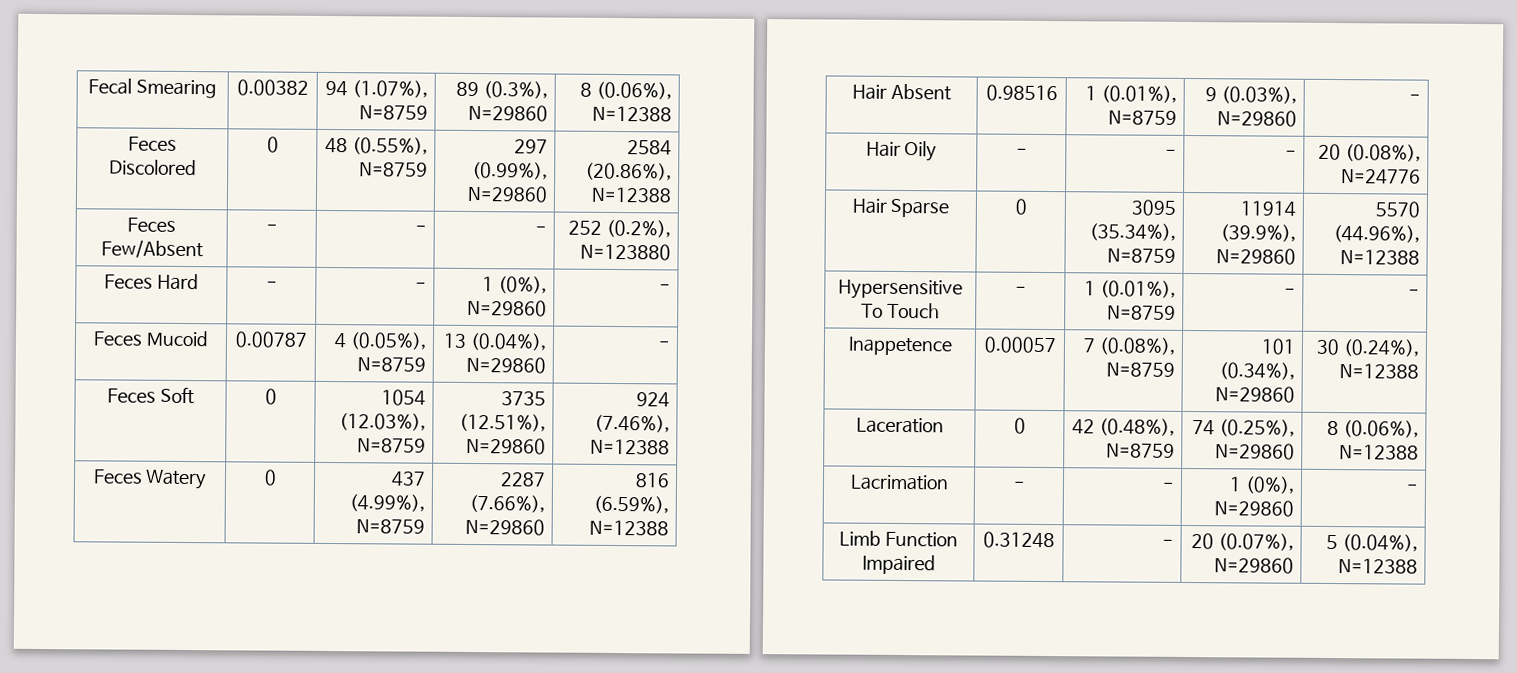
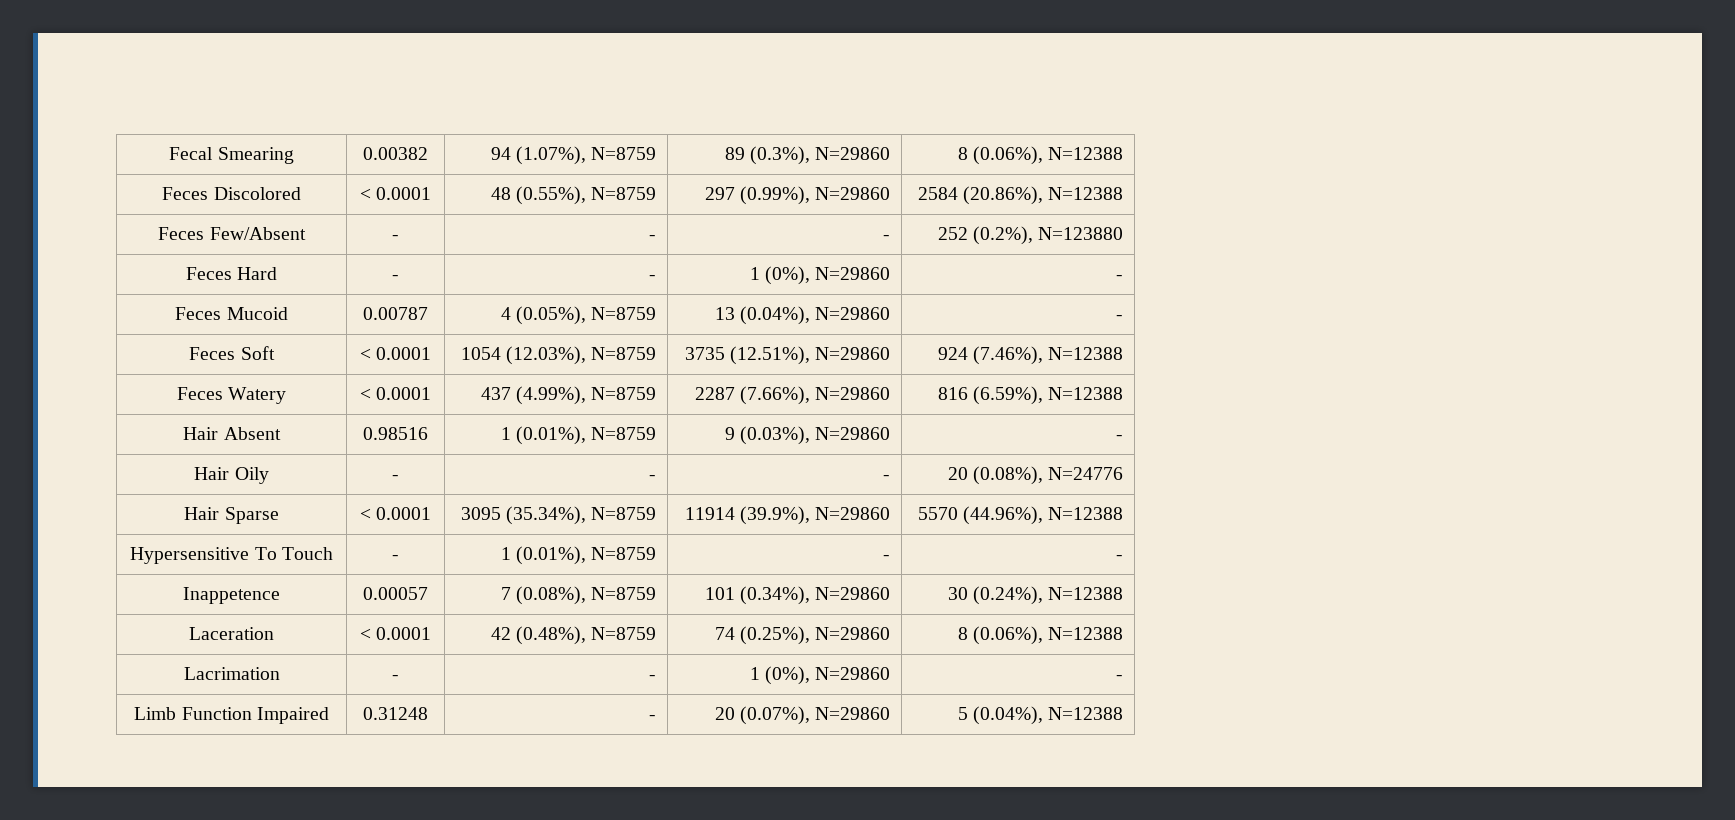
[266,136,279,153] 0 -> [359,187,432,200] < 0.0001
[264,388,277,405] 0 -> [359,347,432,360] < 0.0001
[263,469,277,486] 0 -> [359,387,432,400] < 0.0001
[1014,198,1027,215] 0 -> [359,507,432,520] < 0.0001
[1013,417,1026,434] 0 -> [359,627,432,640] < 0.0001

